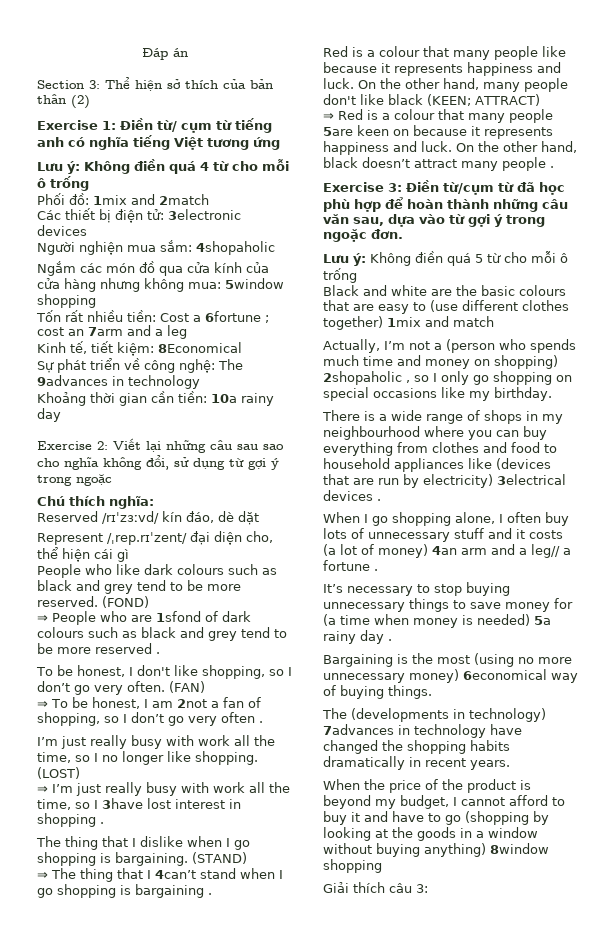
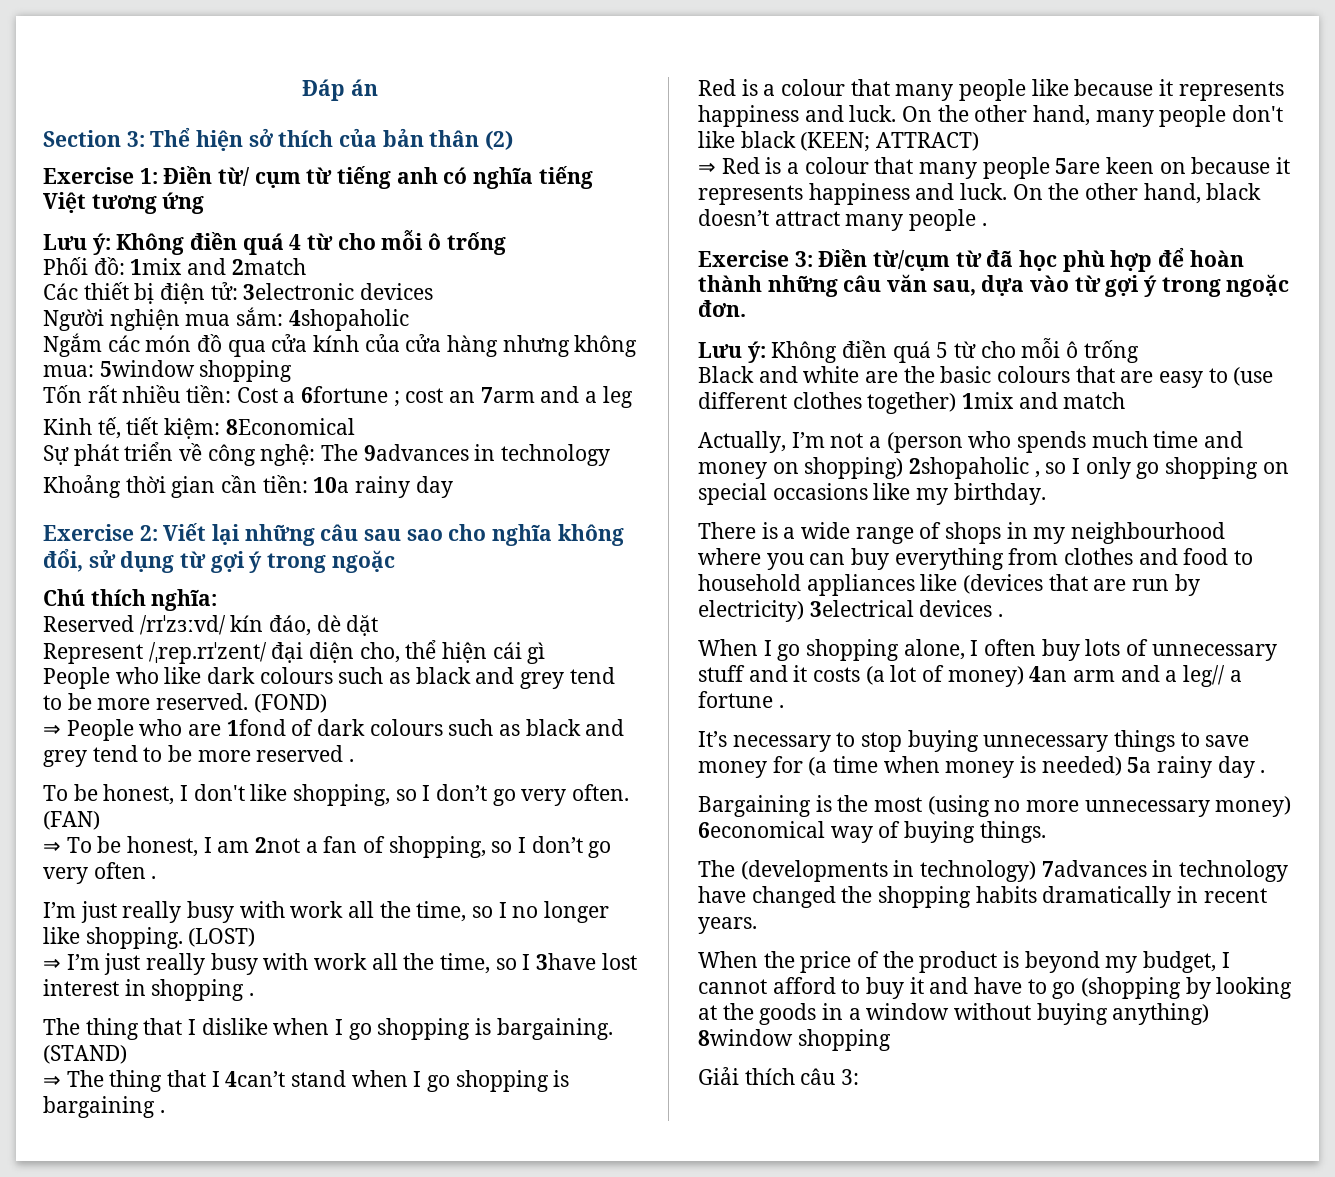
[156,611,201,622] 1sfond -> [226,719,286,736] 1fond

